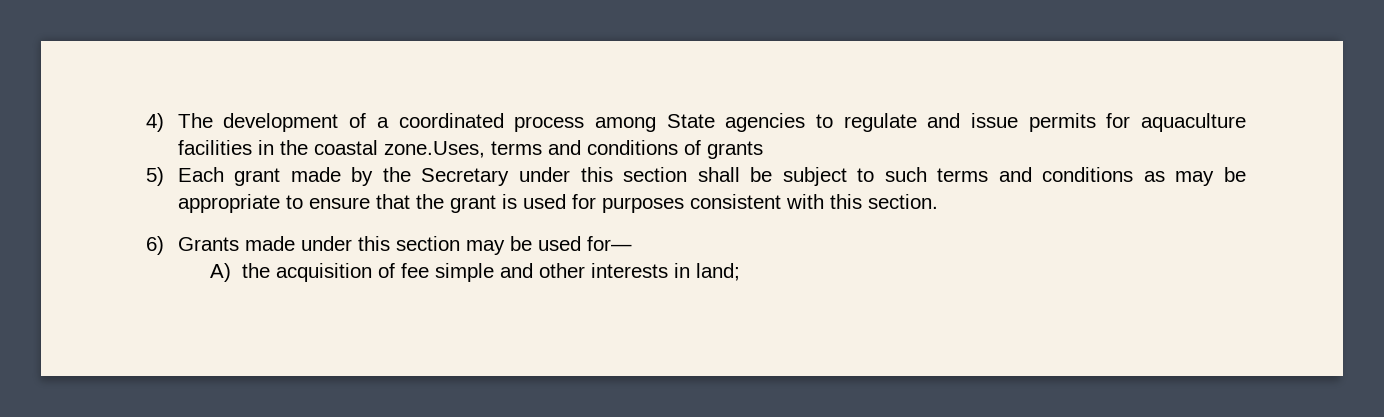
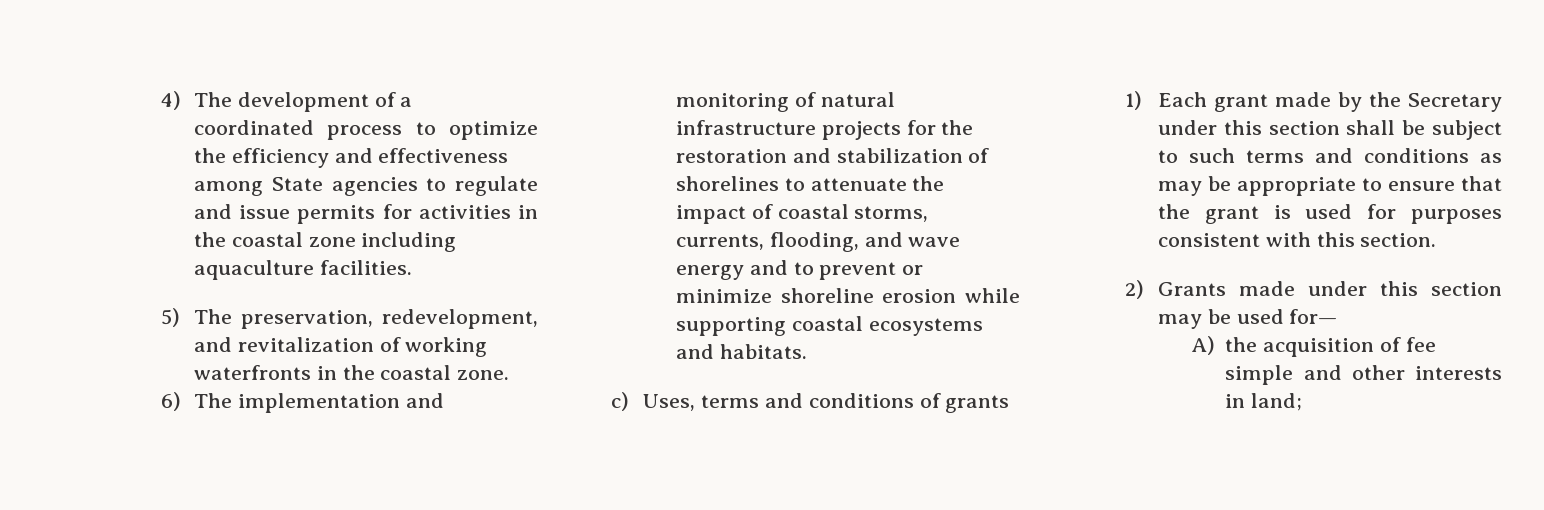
(585, 124) none -> [415,121,538,140] [194,148,509,168] to optimize the efficiency and effectiveness
[1141,113,1247,132] [177,140,485,158] aquaculture facilities in the coastal zone.Uses, -> [418,205,538,219] [194,232,457,252] [194,260,412,280] [161,308,538,329] [194,337,488,357] [194,365,510,380] [161,392,444,413] [676,92,895,112] [676,120,974,140] [676,148,990,163] [676,176,945,191] [676,204,929,224] [676,232,961,252] [676,260,924,280] [676,288,1020,303] [676,316,983,336] [676,344,807,359] [610,392,696,411] activities in the coastal zone including aquaculture facilities. // 5) The preservation, redevelopment, and revitalization of working waterfronts in the coastal zone. // 6) The implementation and monitoring of natural infrastructure projects for the restoration and stabilization of shorelines to attenuate the impact of coastal storms, currents, flooding, and wave energy and to prevent or minimize shoreline erosion while supporting coastal ecosystems and habitats. // c) Uses,
[145,167,164,186] 5) -> [1125,91,1143,110] 1)
[145,236,164,255] 6) -> [1125,280,1145,299] 2)

